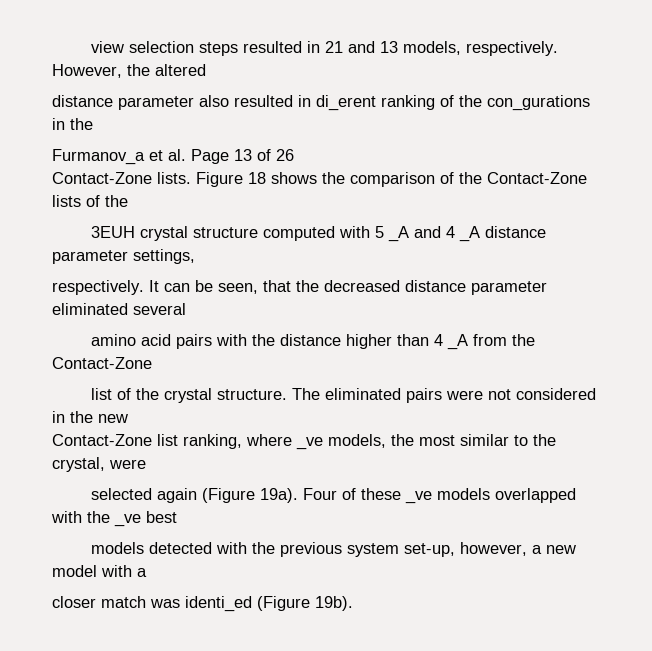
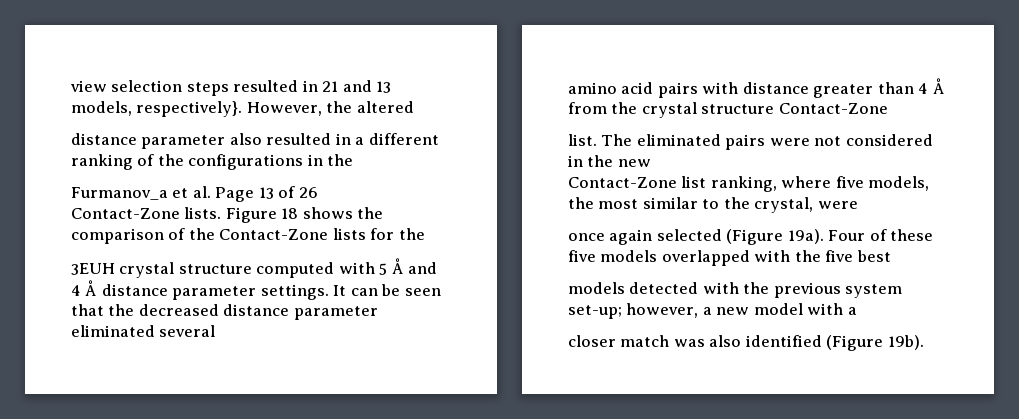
[465,41,558,56] respectively. -> [136,101,243,117] respectively}.
[316,95,376,111] di_erent -> [355,133,439,145] a different
[487,95,590,111] con_gurations -> [188,154,304,170] configurations
[86,195,100,207] of -> [370,228,395,240] for
[387,226,409,242] _A -> [391,258,404,274] Å
[458,226,546,242] [52,249,195,264] [52,280,144,295] _A distance parameter settings, // respectively. -> [85,280,329,300] Å distance parameter settings.
[218,283,258,294] seen, -> [404,288,441,296] seen
[251,334,392,349] the distance higher -> [742,82,874,98] distance greater
[446,334,468,350] _A -> [932,78,945,94] Å
(535, 340) none -> [641,102,775,118] crystal structure
[90,388,287,403] list of the crystal structure. -> [568,134,597,146] list.
[296,437,323,450] _ve -> [835,176,864,188] five
[90,488,197,503] selected again -> [568,229,722,245] once again selected
[404,491,432,504] _ve -> [568,250,596,262] five
[114,514,141,527] _ve -> [825,250,854,262] five
[403,543,455,557] set-up, -> [568,305,622,319] set-up;
[185,596,252,612] identi_ed -> [709,335,822,347] also identified

